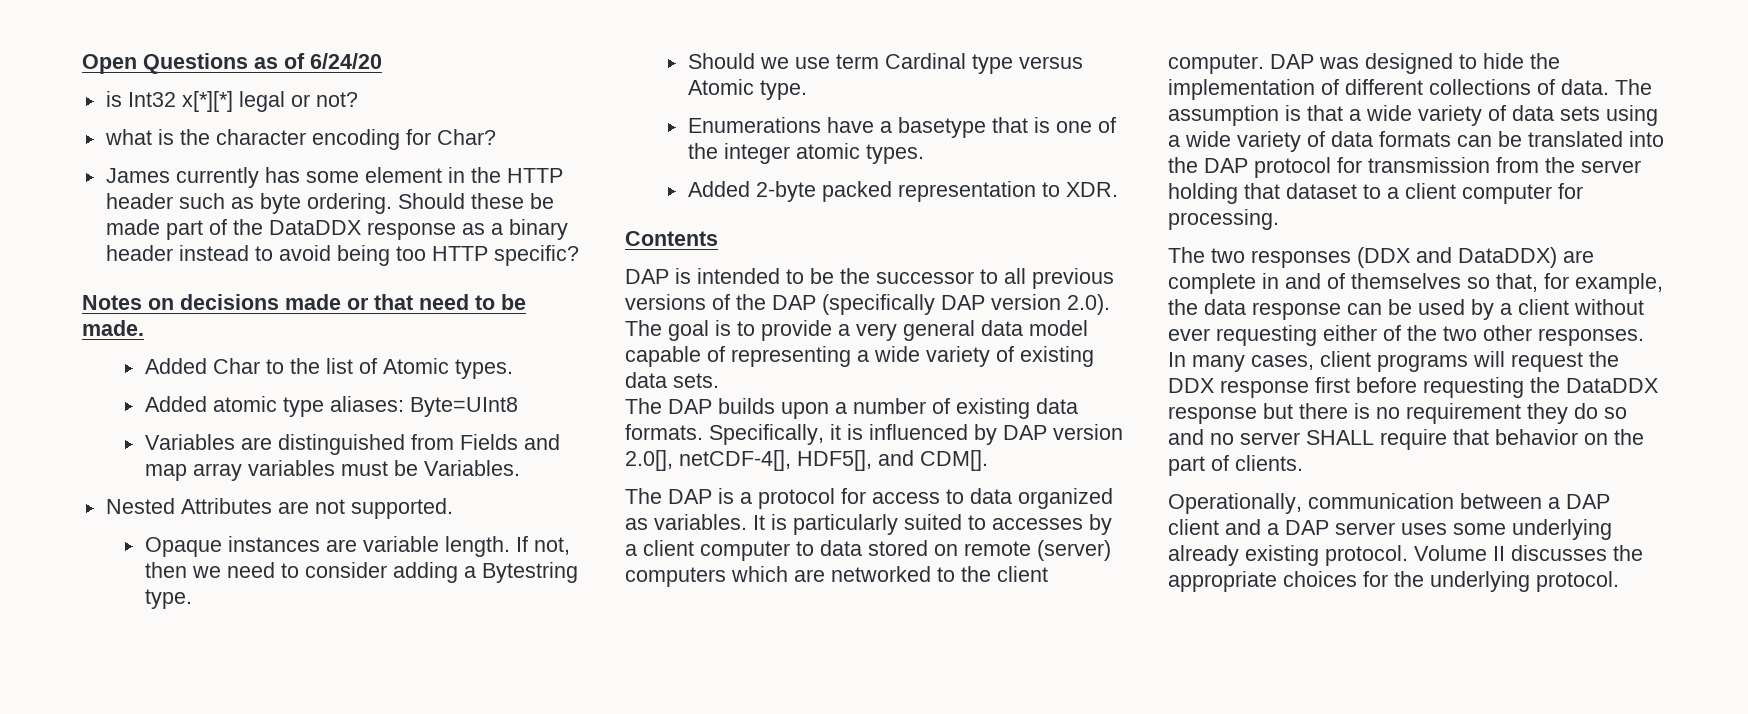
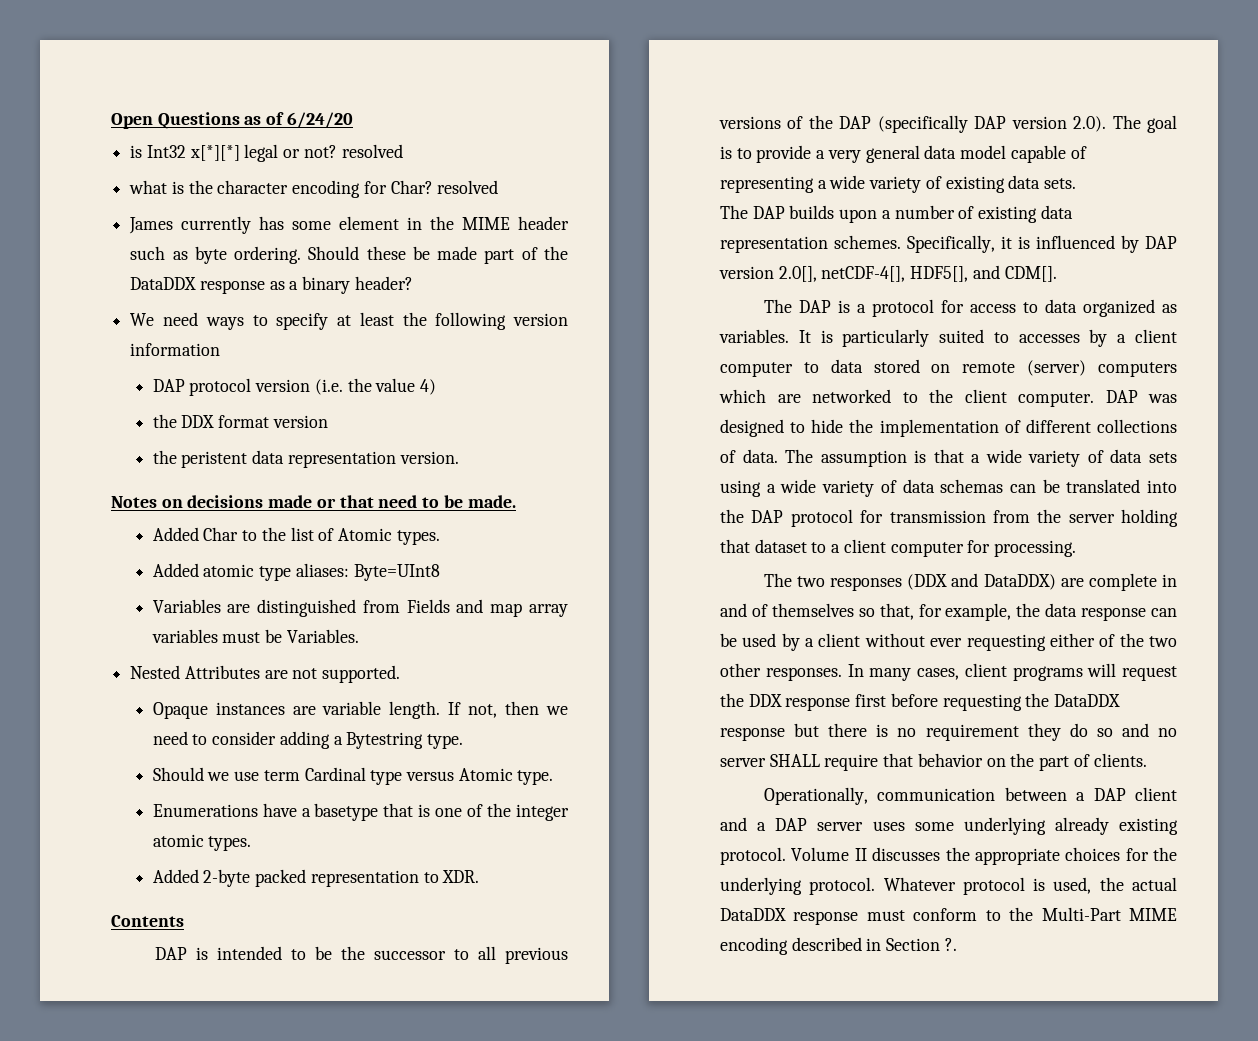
(358, 99) none -> [341,144,403,158] resolved
(496, 137) none -> [437,180,499,194] resolved
[506,168,563,183] HTTP -> [462,217,511,230] MIME
[105,245,579,266] header instead to avoid being too HTTP specific? -> [354,276,413,290] [130,312,568,330] [130,343,221,356] [152,378,437,396] [152,414,328,428] [152,450,459,468] header? // We need ways to specify at least the following version information // DAP protocol version (i.e. the value 4) // the DDX format version // the peristent data representation version.
[625,424,703,440] formats. -> [720,235,901,253] representation schemes.
[1379,131,1451,147] formats -> [940,479,1004,493] schemas
(1619, 581) none -> [883,877,1177,895] [720,907,1177,925] [720,937,957,955] Whatever protocol is used, the actual DataDDX response must conform to the Multi-Part MIME encoding described in Section ?.

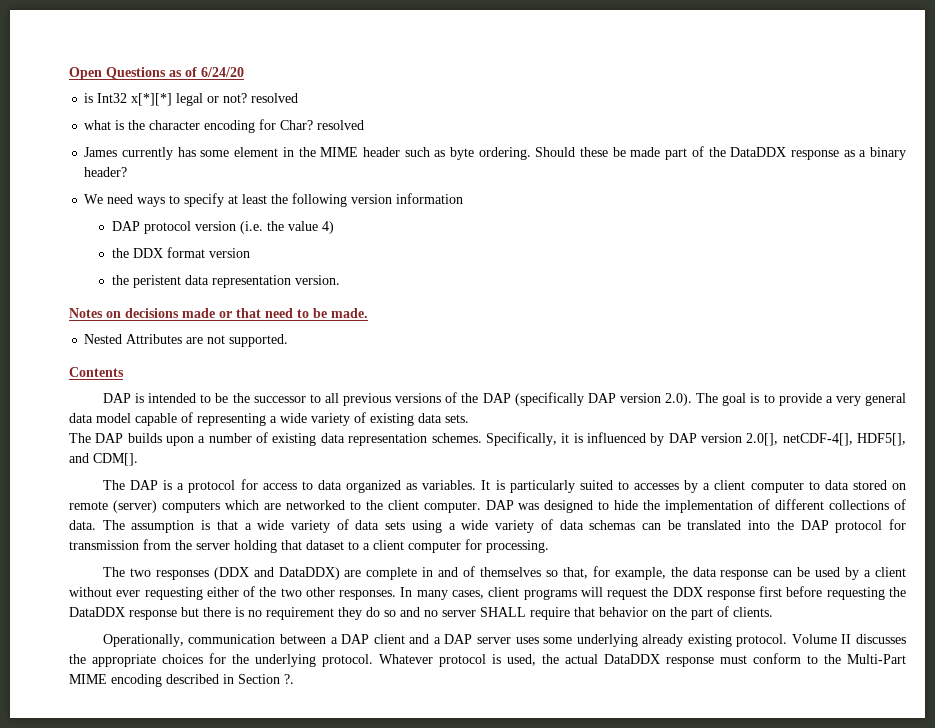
[152,527,440,545] [152,563,440,581] [152,599,568,617] [151,629,359,643] // Added Char to the list of Atomic types. // Added atomic type aliases: Byte=UInt8 // Variables are distinguished from Fields and map array variables must be Variables. -> (368, 313) none
[152,701,568,719] [152,731,464,749] [152,767,554,785] [152,803,570,821] [152,834,252,851] [152,869,480,887] // Opaque instances are variable length. If not, then we need to consider adding a Bytestring type. // Should we use term Cardinal type versus Atomic type. // Enumerations have a basetype that is one of the integer atomic types. // Added 2-byte packed representation to XDR. -> (289, 340) none

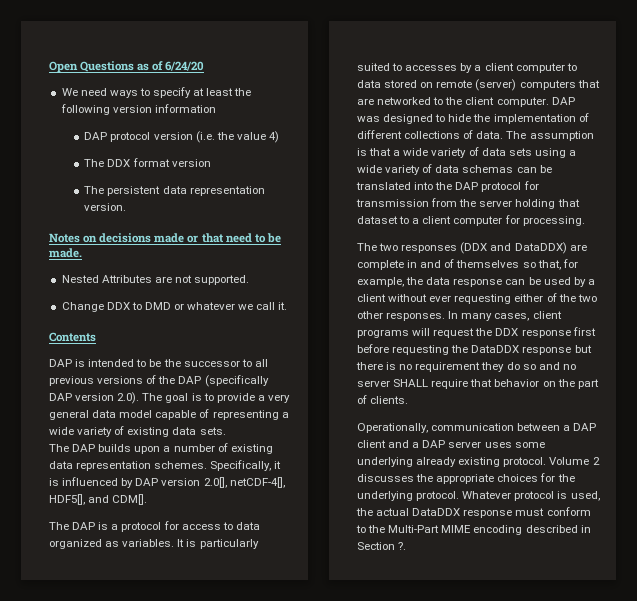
[84,93,299,106] [84,119,365,133] [84,146,907,160] [84,167,128,177] // is Int32 x[*][*] legal or not? resolved // what is the character encoding for Char? resolved // James currently has some element in the MIME header such as byte ordering. Should these be made part of the DataDDX response as a binary header? -> (205, 66) none
[111,248,129,258] the -> [84,159,105,167] The
[111,275,181,288] the peristent -> [84,186,161,196] The persistent
(289, 340) none -> [61,302,288,312] // Change DDX to DMD or whatever we call it.
[224,500,259,510] which -> [577,80,600,88] that
[841,634,852,644] II -> [592,457,600,465] 2

